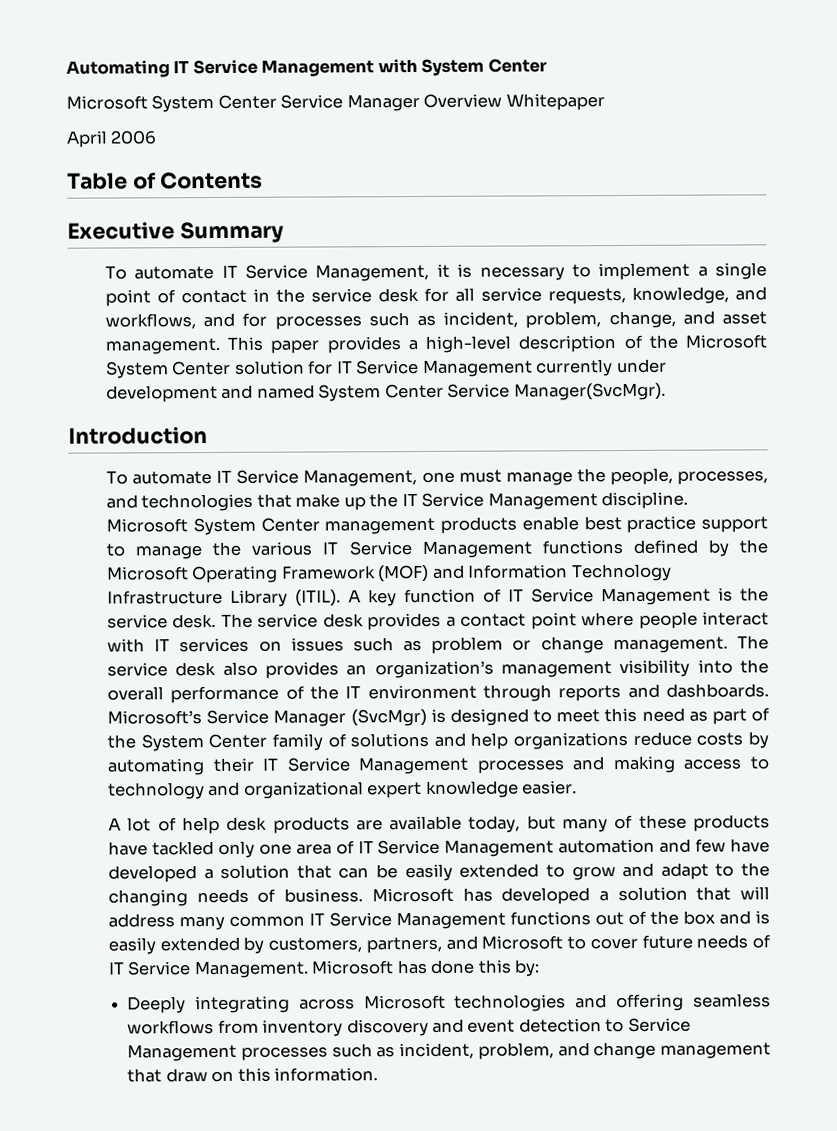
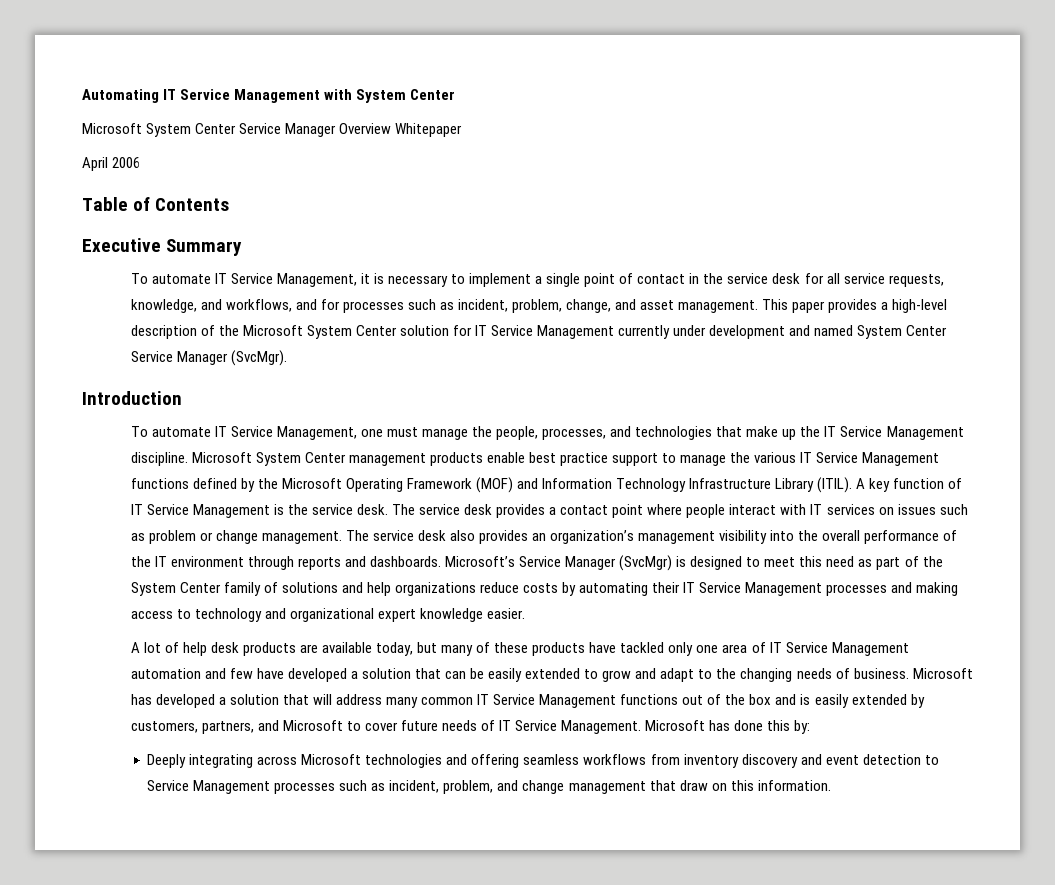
[513,382,666,401] Manager(SvcMgr). -> [176,350,287,366] Manager (SvcMgr).

